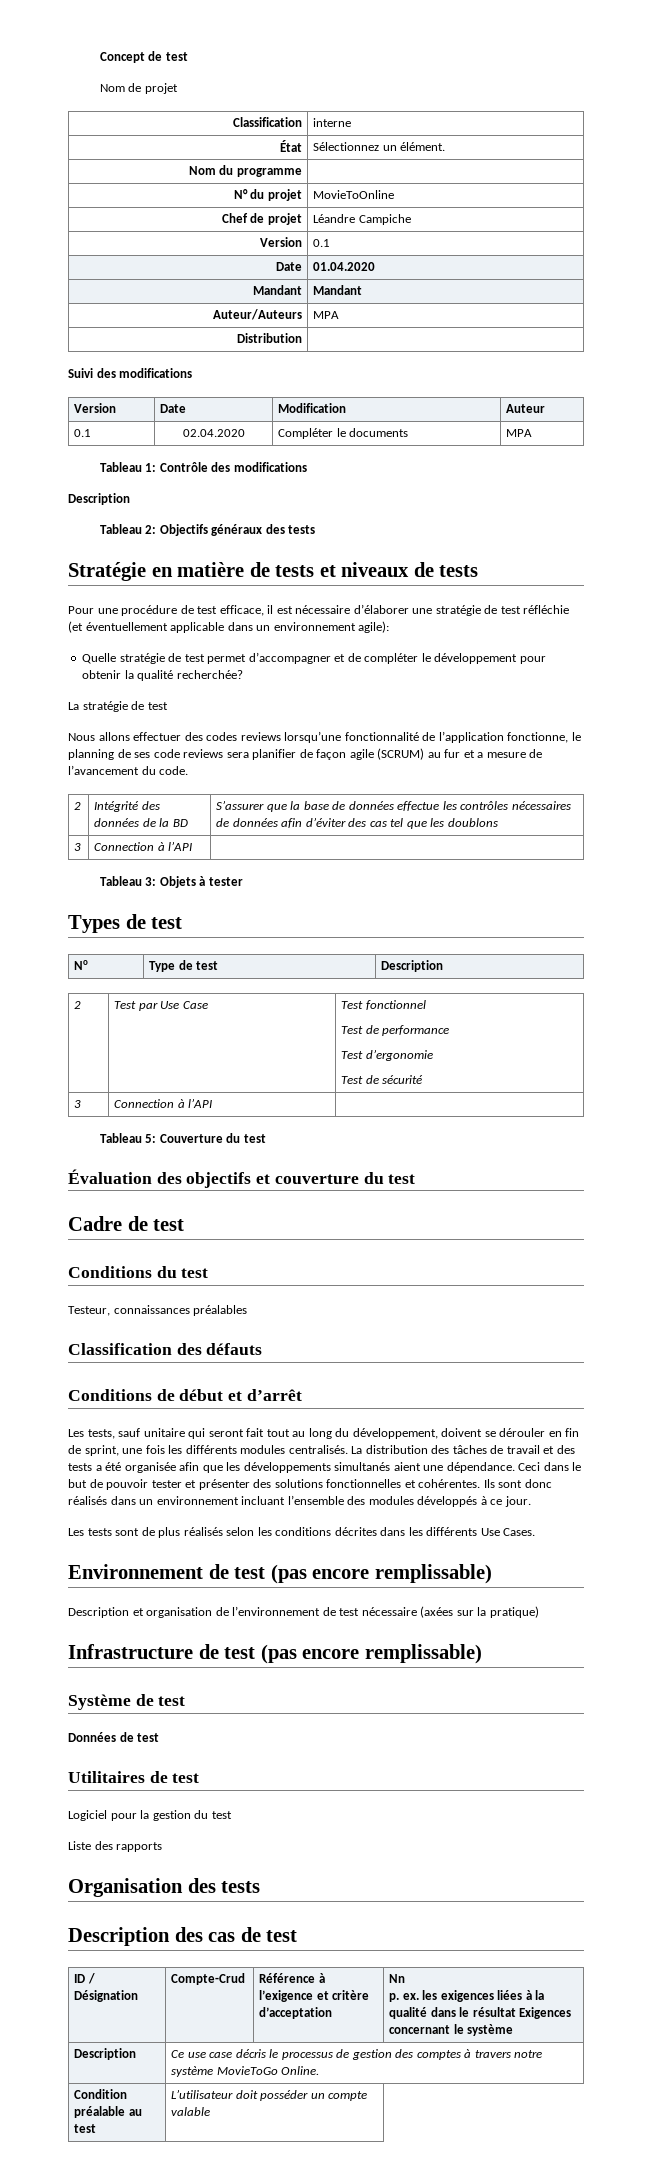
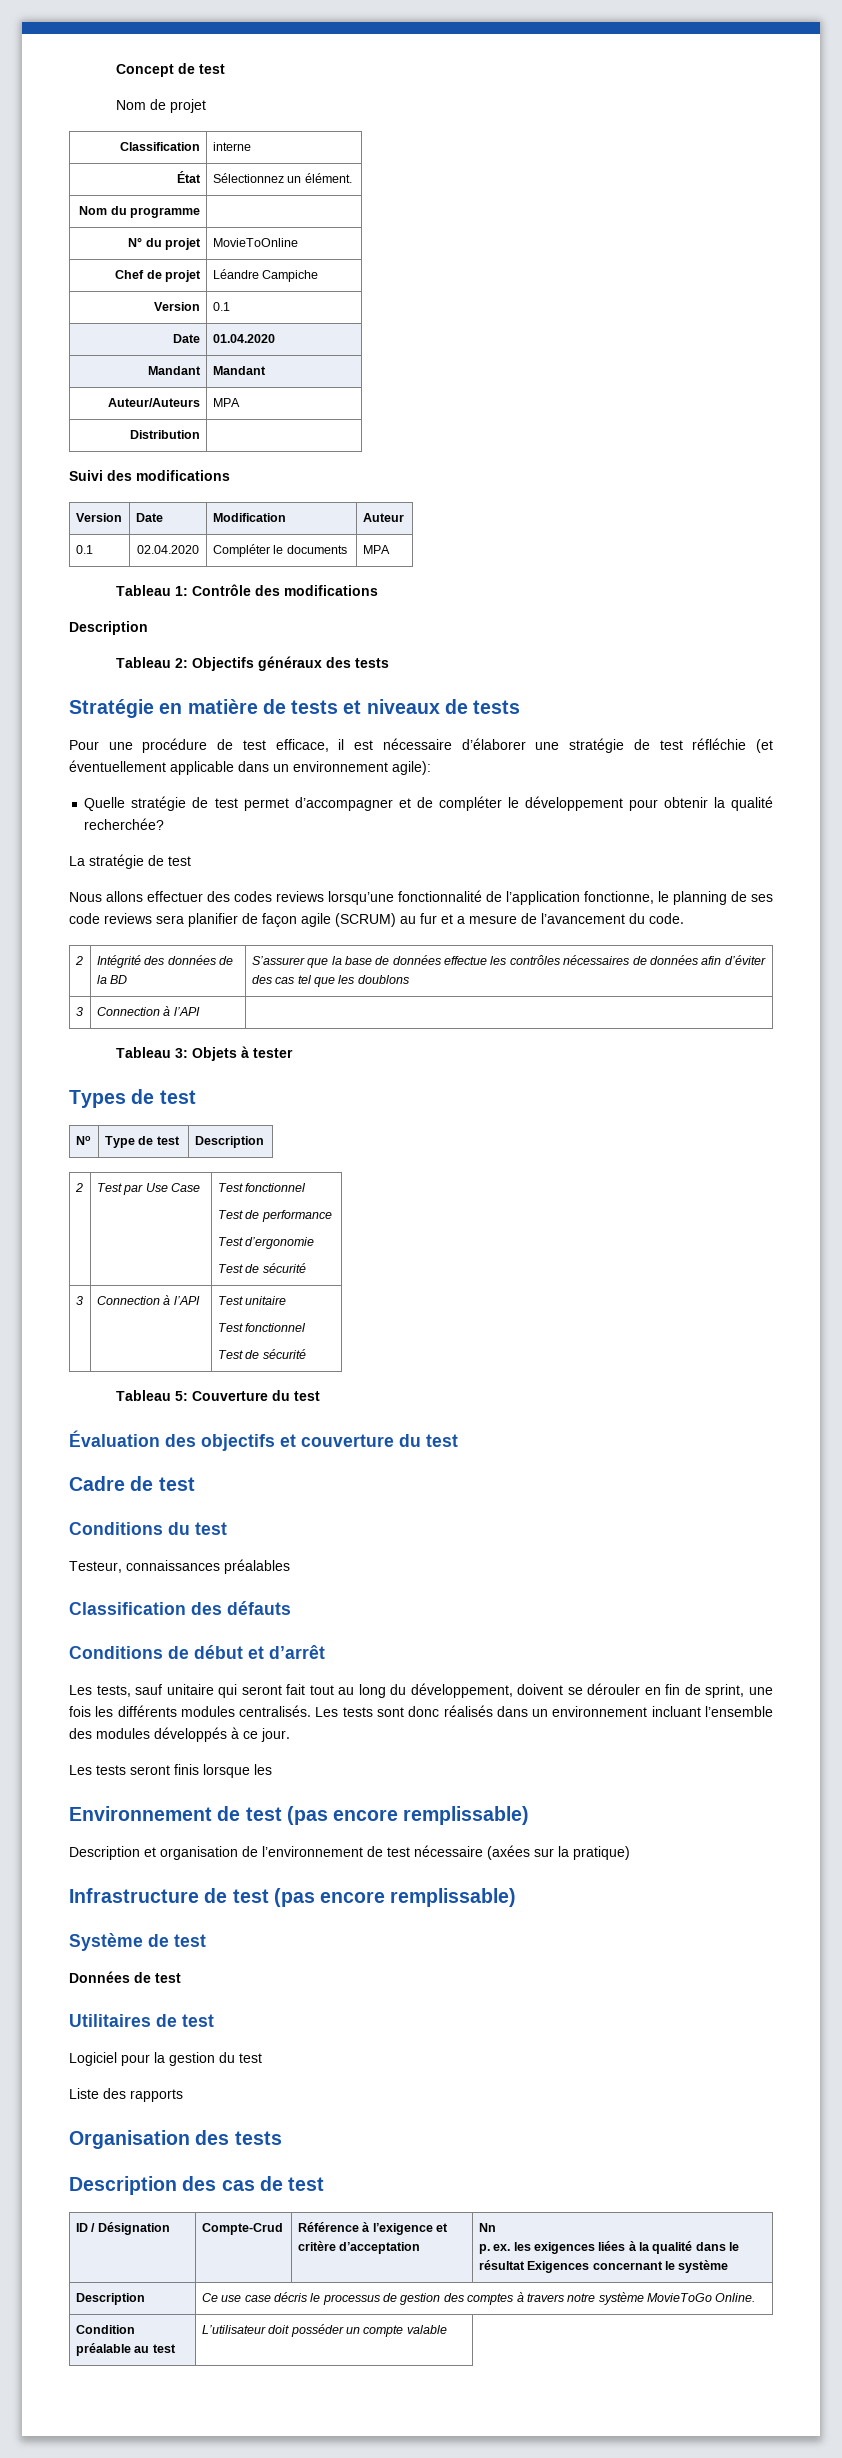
(213, 1103) none -> [217,1296,287,1305] [217,1323,307,1332] [217,1349,306,1359] Test unitaire // Test fonctionnel // Test de sécurité
[351,1445,575,1454] [68,1462,582,1473] [68,1479,495,1490] La distribution des tâches de travail et des tests a été organisée afin que les développements simultanés aient une dépendance. Ceci dans le but de pouvoir tester et présenter des solutions fonctionnelles et cohérentes. Ils -> [315,1707,373,1717] Les tests
[115,1527,536,1538] sont de plus réalisés selon les conditions décrites dans les différents Use Cases. -> [130,1764,272,1778] seront finis lorsque les

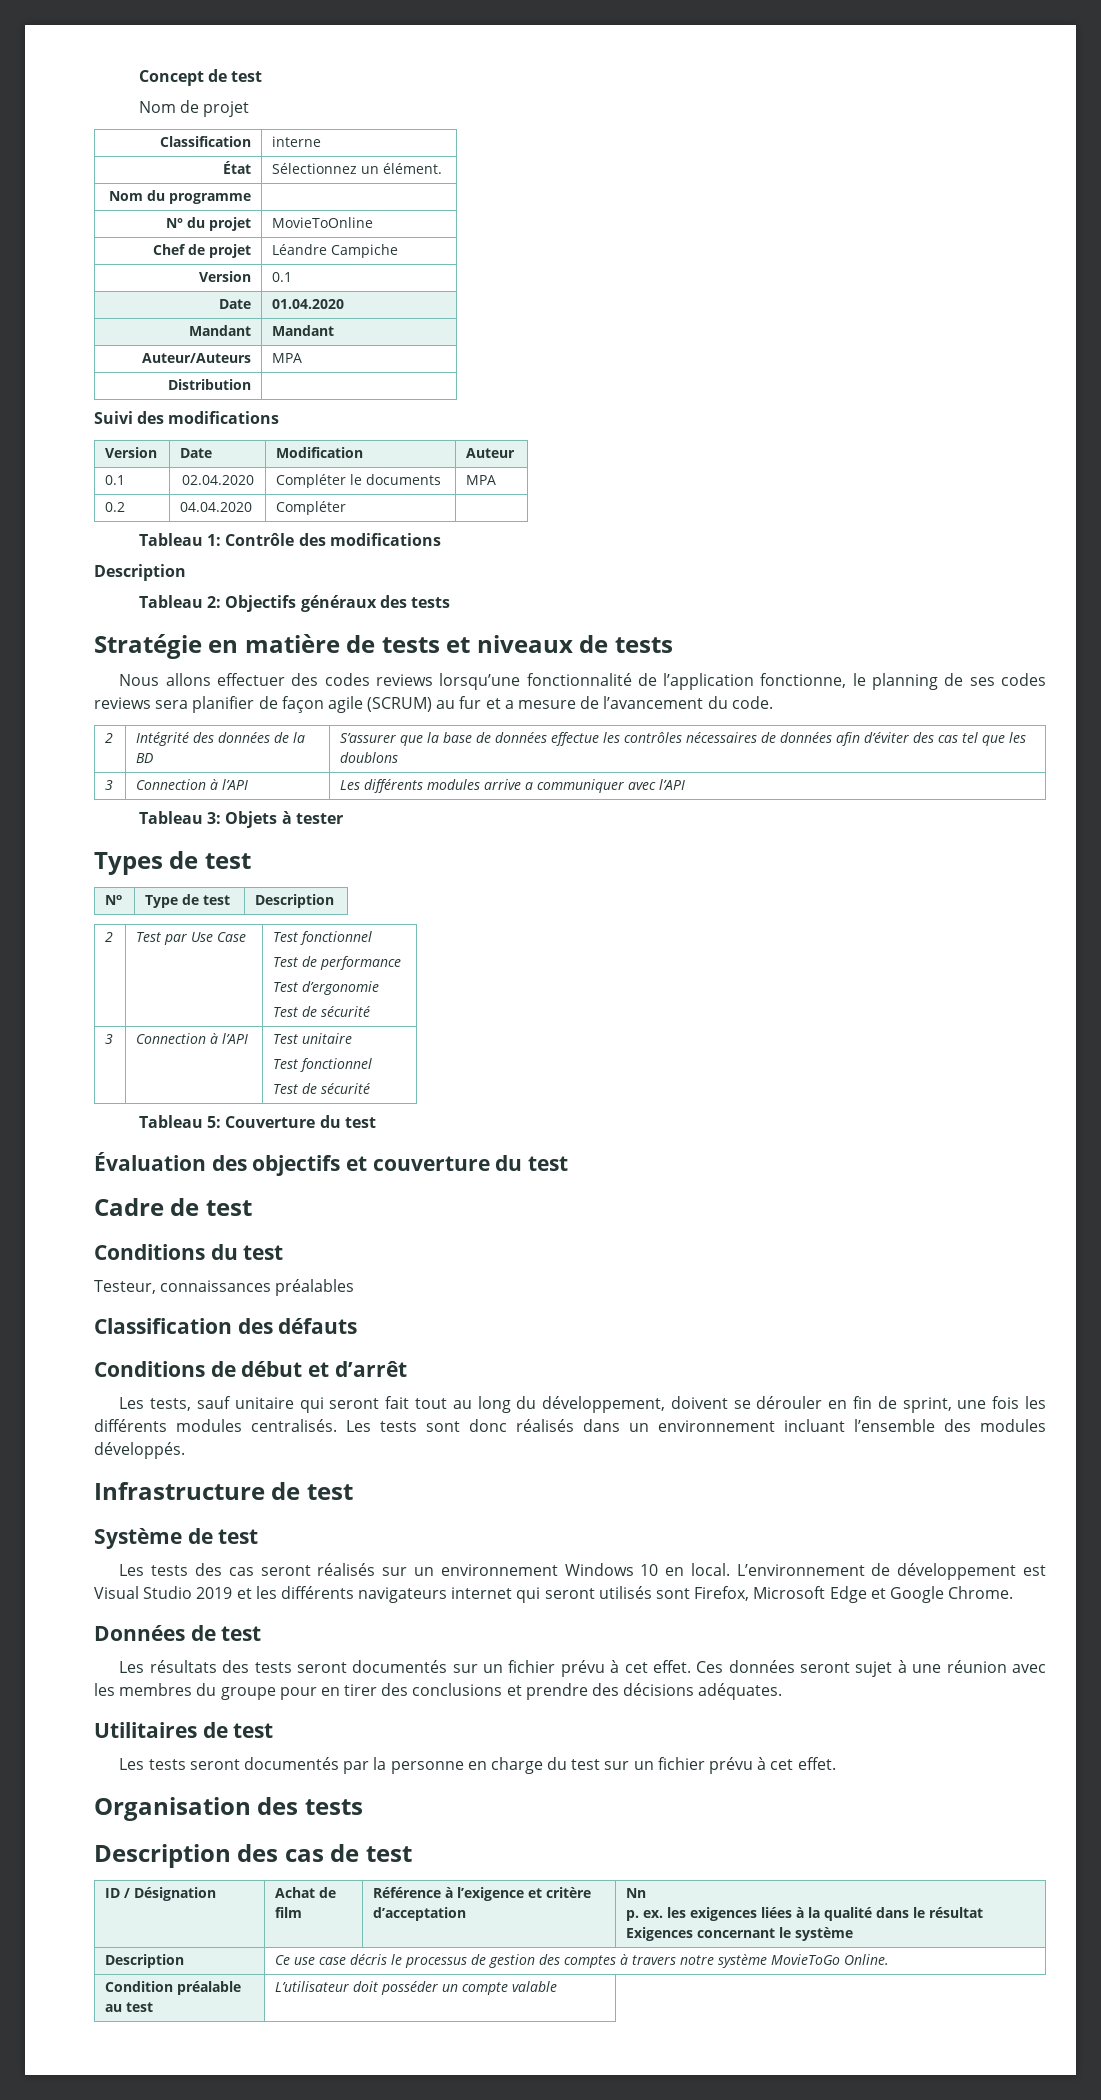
(390, 549) none -> [105,502,126,512] [180,502,253,512] [276,501,347,515] // 0.2 | 04.04.2020 | Compléter |
[69,738,774,753] [69,760,431,775] [84,796,774,811] [84,818,165,830] [69,854,191,869] // Pour une procédure de test efficace, il est nécessaire d’élaborer une stratégie de test réfléchie (et éventuellement applicable dans un environnement agile): // Quelle stratégie de test permet d’accompagner et de compléter le développement pour obtenir la qualité recherchée? // La stratégie de test -> (673, 645) none
[69,913,100,924] code -> [1000,673,1046,686] codes
(200, 1011) none -> [340,779,686,793] Les différents modules arrive a communiquer avec l’API
[154,1727,290,1742] [69,1764,272,1778] [69,1806,530,1825] [69,1845,630,1860] développés à ce jour. // Les tests seront finis lorsque les // Environnement de test (pas encore remplissable) // Description et organisation de l’environnement de test nécessaire (axées sur la pratique) -> [94,1442,185,1459] développés.
[273,1888,517,1907] (pas encore remplissable) -> (353, 1492) none
[69,1971,181,1983] [69,2014,214,2027] [69,2052,262,2066] [69,2088,183,2102] Données de test // Utilitaires de test // Logiciel pour la gestion du test // Liste des rapports -> [119,1563,1047,1580] [94,1586,1014,1603] [94,1625,262,1641] [119,1660,1047,1677] [94,1683,783,1700] [94,1722,274,1738] [119,1757,836,1774] Les tests des cas seront réalisés sur un environnement Windows 10 en local. L’environnement de développement est Visual Studio 2019 et les différents navigateurs internet qui seront utilisés sont Firefox, Microsoft Edge et Google Chrome. // Données de test // Les résultats des tests seront documentés sur un fichier prévu à cet effet. Ces données seront sujet à une réunion avec les membres du groupe pour en tirer des conclusions et prendre des décisions adéquates. // Utilitaires de test // Les tests seront documentés par la personne en charge du test sur un fichier prévu à cet effet.
[201,2223,283,2235] Compte-Crud -> [275,1887,337,1898] [275,1907,303,1918] Achat de film

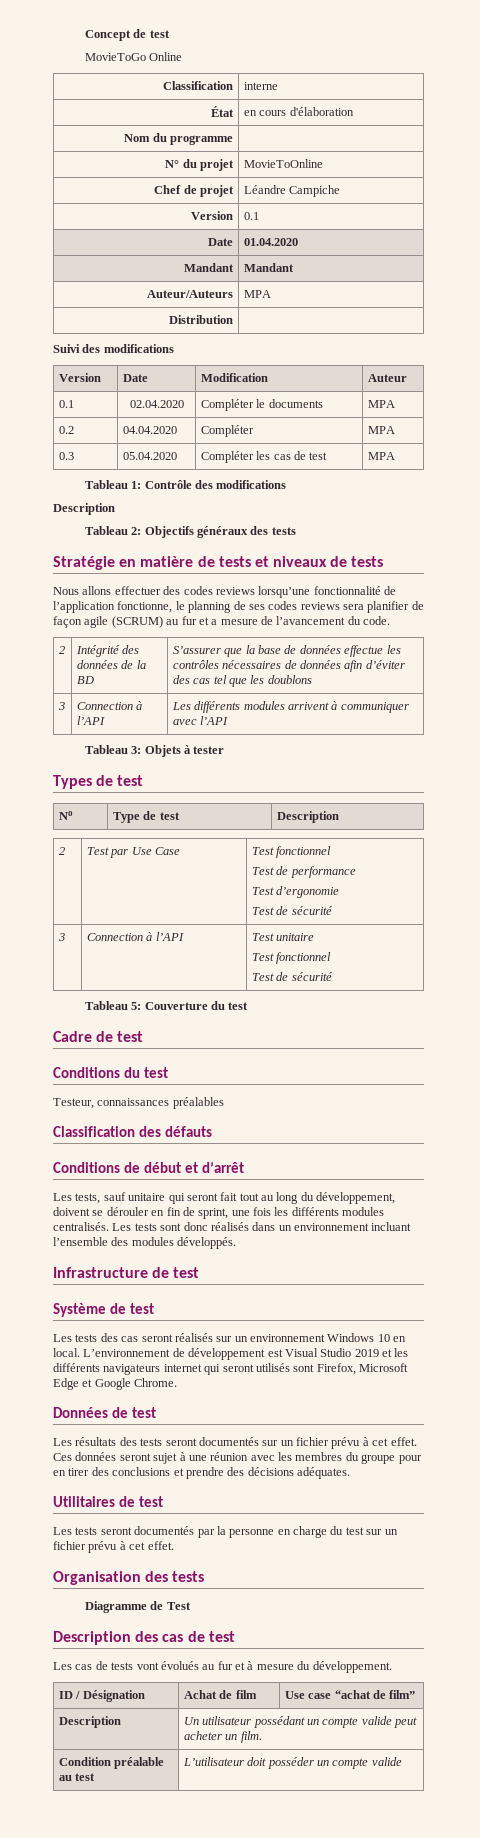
[139,100,250,117] Nom de projet -> [84,52,183,61] MovieToGo Online
[272,163,443,174] Sélectionnez un élément. -> [243,107,354,116] en cours d'élaboration
(347, 508) none -> [367,426,395,434] [58,452,74,460] [122,452,177,460] [200,451,328,463] [367,452,395,460] MPA // 0.3 | 05.04.2020 | Compléter les cas de test | MPA
[484,779,534,790] arrive a -> [287,701,338,710] arrivent à
[94,1152,569,1176] // Évaluation des objectifs et couverture du test -> (249, 1006) none
(363, 1807) none -> [84,1601,191,1613] // Diagramme de Test
(412, 1854) none -> [53,1661,392,1673] // Les cas de tests vont évolués au fur et à mesure du développement.
[373,1887,592,1901] [373,1907,467,1921] [626,1888,647,1898] [626,1907,984,1921] [626,1927,854,1941] [105,1954,185,1968] [275,1954,890,1968] Référence à l’exigence et critère d’acceptation | Nn // p. ex. les exigences liées à la qualité dans le résultat Exigences concernant le système // Description | Ce use case décris le processus de gestion des comptes à travers notre système MovieToGo Online. -> [284,1690,416,1699] [58,1716,121,1728] [183,1716,418,1728] [183,1731,262,1743] Use case “achat de film” // Description | Un utilisateur possédant un compte valide peut acheter un film.
[512,1981,558,1992] valable -> [371,1757,402,1766] valide

